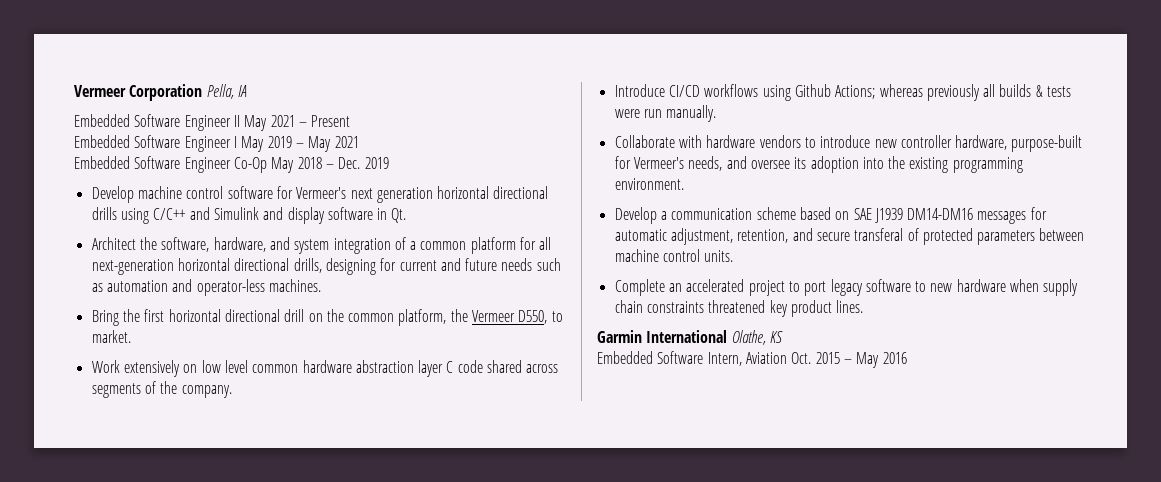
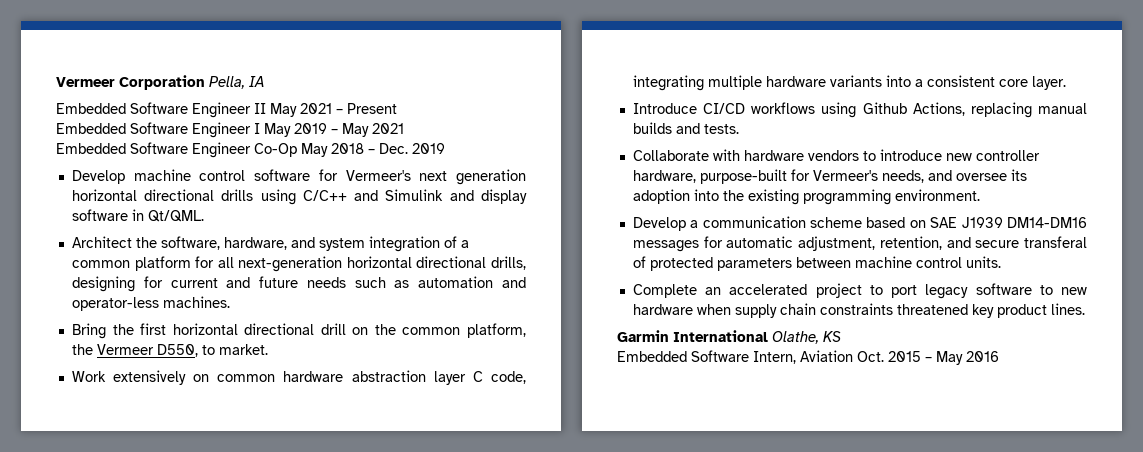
[391,208,407,223] Qt. -> [147,210,204,222] Qt/QML.
[201,360,248,373] low level -> (210, 378) none
[457,360,559,373] [91,381,232,398] code shared across segments of the company. -> [491,371,527,384] [632,75,1066,91] code, integrating multiple hardware variants into a consistent core layer.
[835,84,1072,101] [614,105,717,122] Actions; whereas previously all builds & tests were run manually. -> [912,102,1087,118] [632,122,739,134] Actions, replacing manual builds and tests.

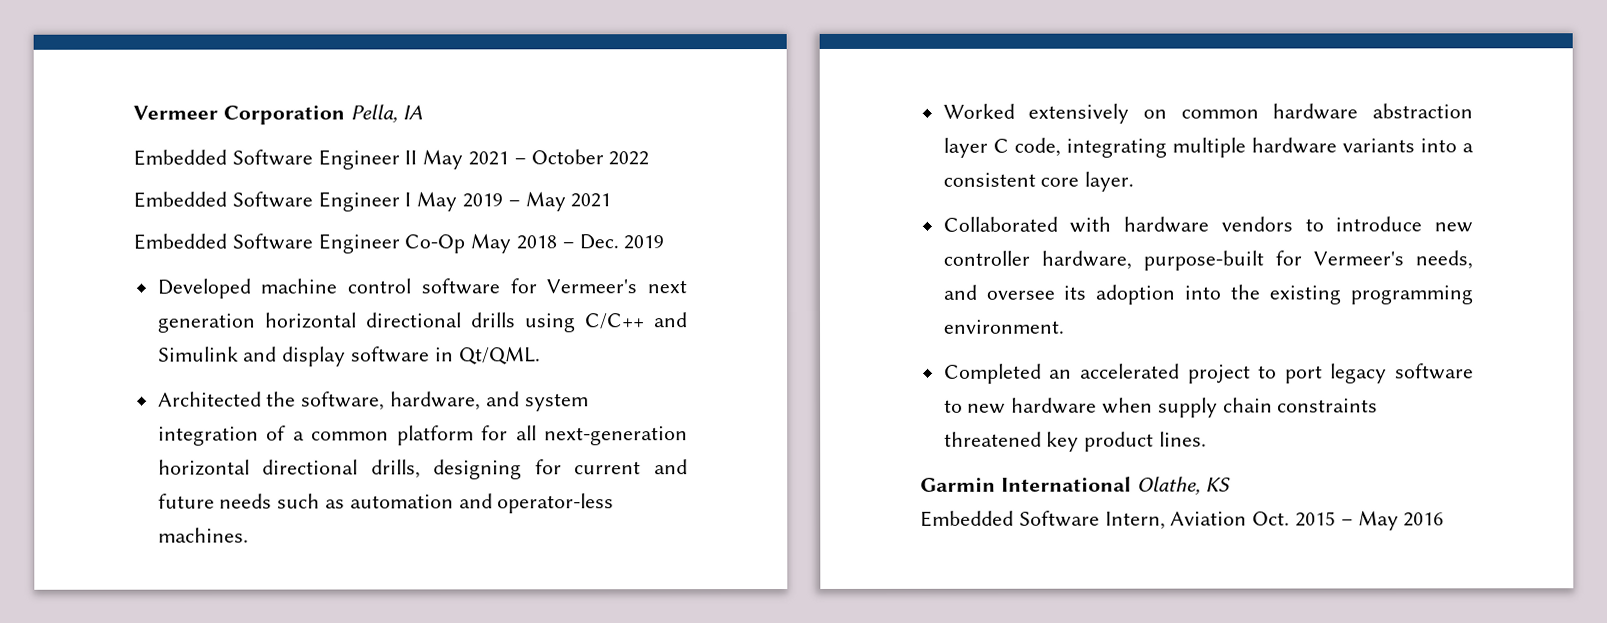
[347,103,397,114] Present -> [530,149,650,166] October 2022
[71,170,125,184] Develop -> [156,278,251,299] Developed
[71,236,132,248] Architect -> [157,391,262,407] Architected
[71,323,527,339] [71,344,268,357] [71,371,106,382] Bring the first horizontal directional drill on the common platform, the Vermeer D550, to market. // Work -> [942,103,1015,119] Worked
[632,102,1087,118] [632,122,739,134] [632,150,709,161] Introduce CI/CD workflows using Github Actions, replacing manual builds and tests. // Collaborate -> [942,216,1058,232] Collaborated
[632,216,1087,231] [632,236,1087,252] [632,256,1001,271] [632,284,697,298] Develop a communication scheme based on SAE J1939 DM14-DM16 messages for automatic adjustment, retention, and secure transferal of protected parameters between machine control units. // Complete -> [943,363,1042,384] Completed

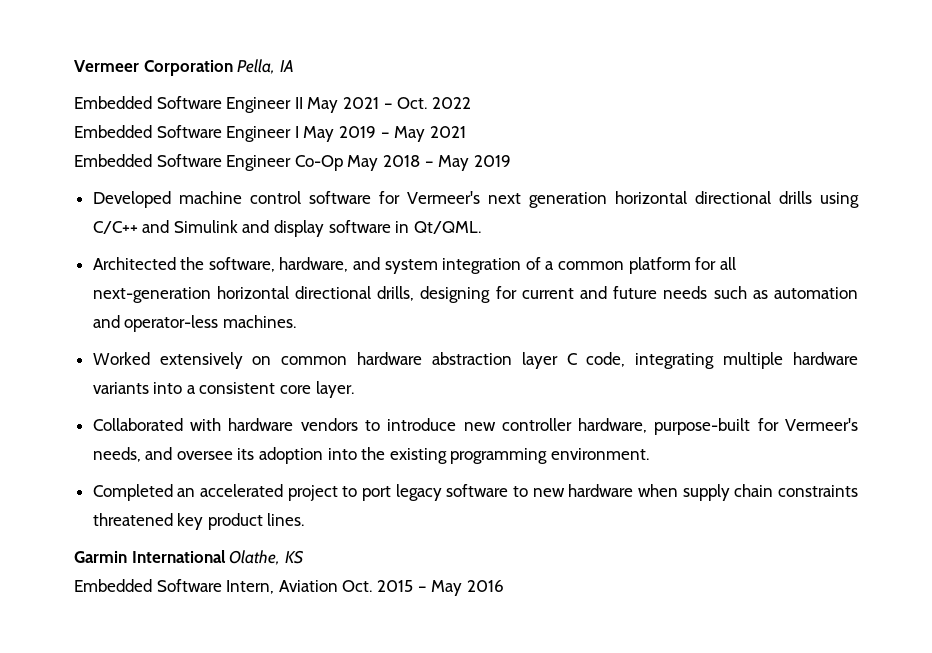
[530,149,604,165] October -> [397,97,428,109] Oct.
[578,234,619,250] Dec. -> [438,155,470,171] May

